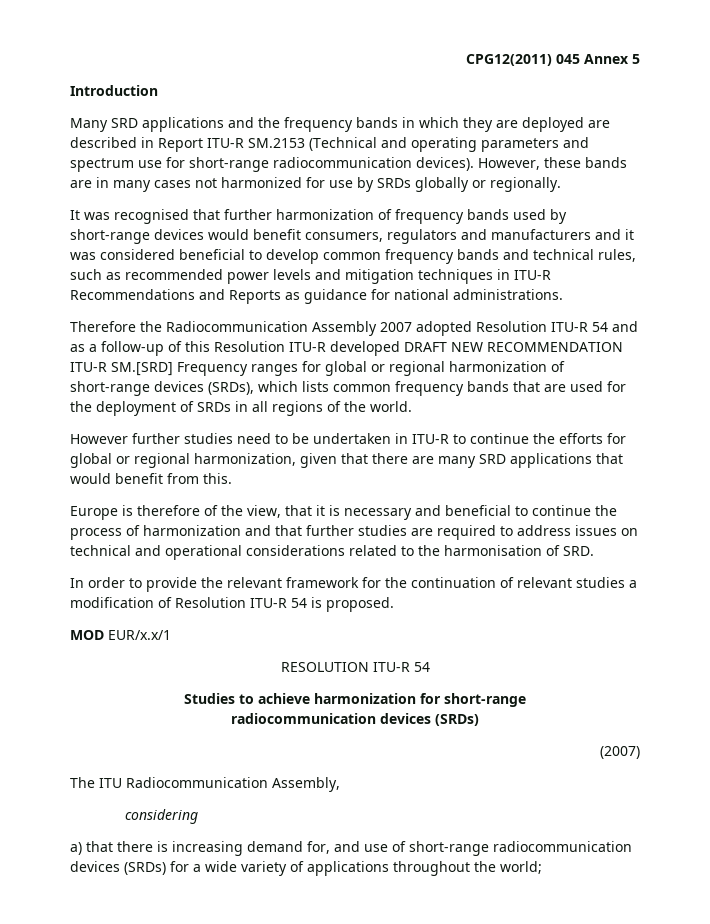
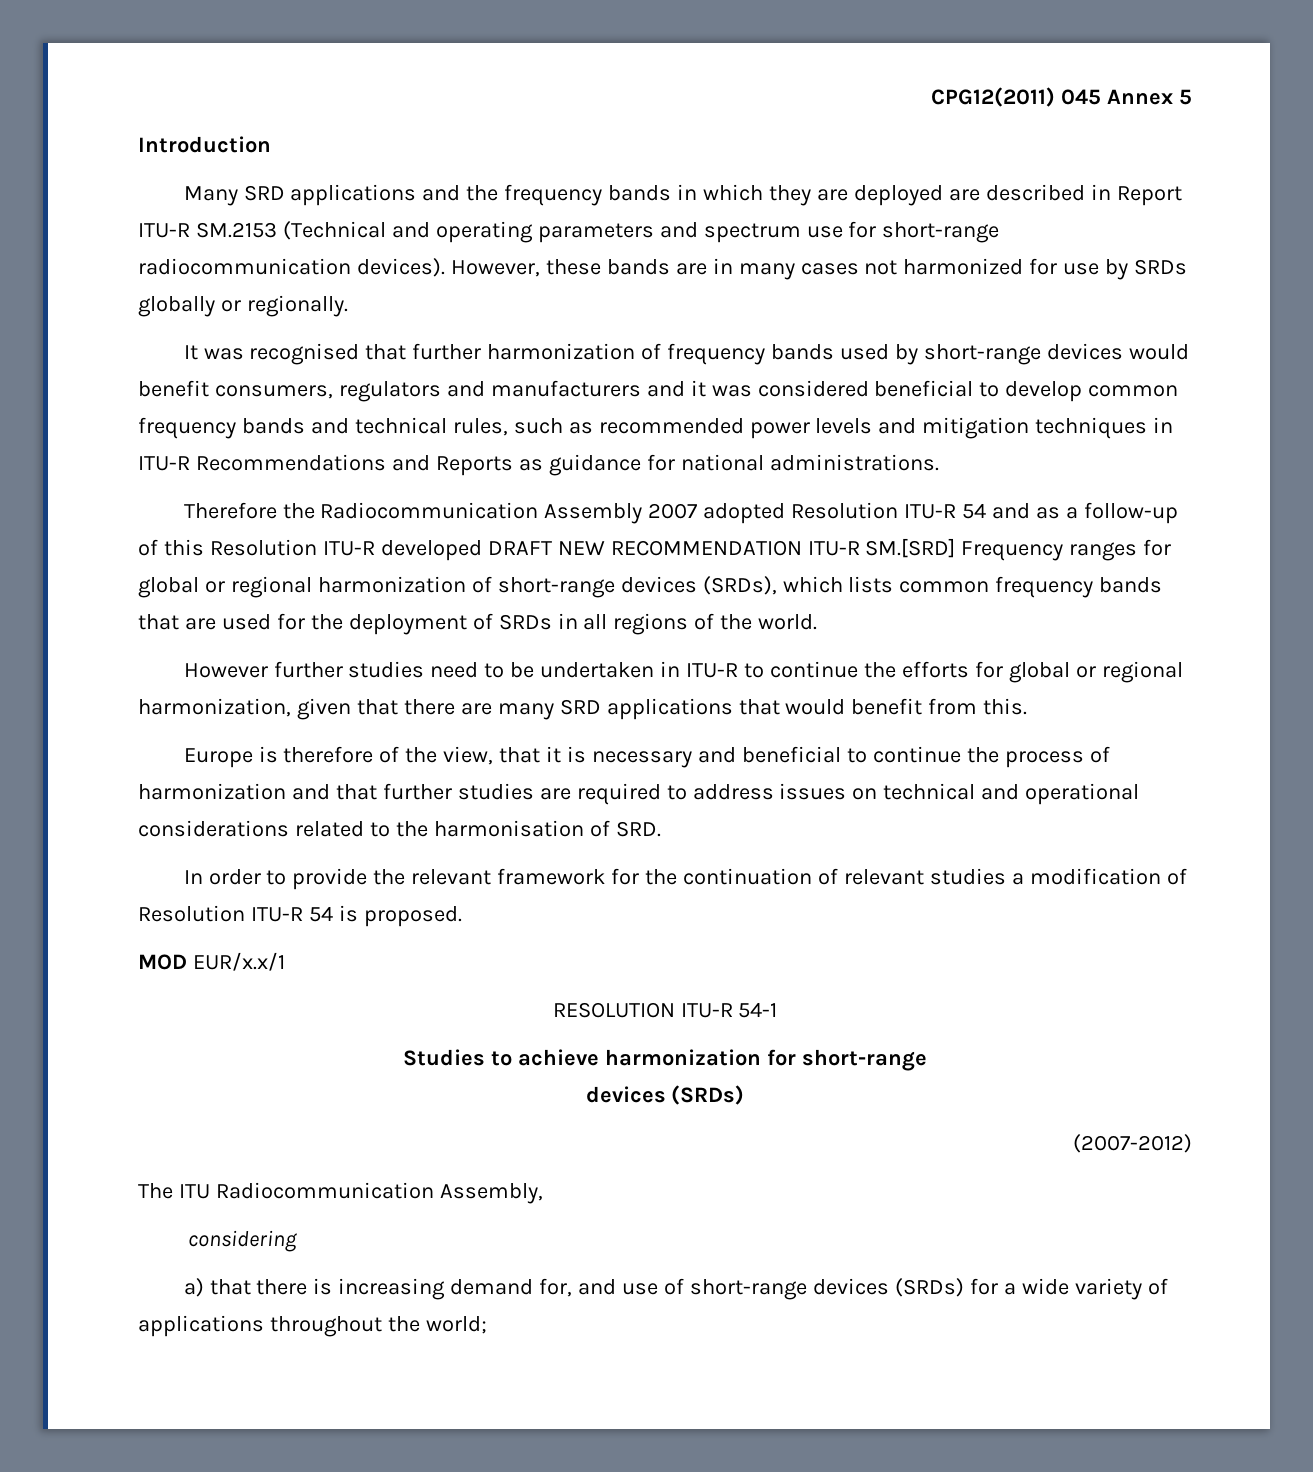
[413,662,430,672] 54 -> [738,1002,778,1018] 54-1
[231,713,376,724] radiocommunication -> (927, 1060) none
[600,746,640,759] (2007) -> [1073,1134,1192,1153] (2007-2012)
[493,841,632,852] radiocommunication -> (807, 1289) none

